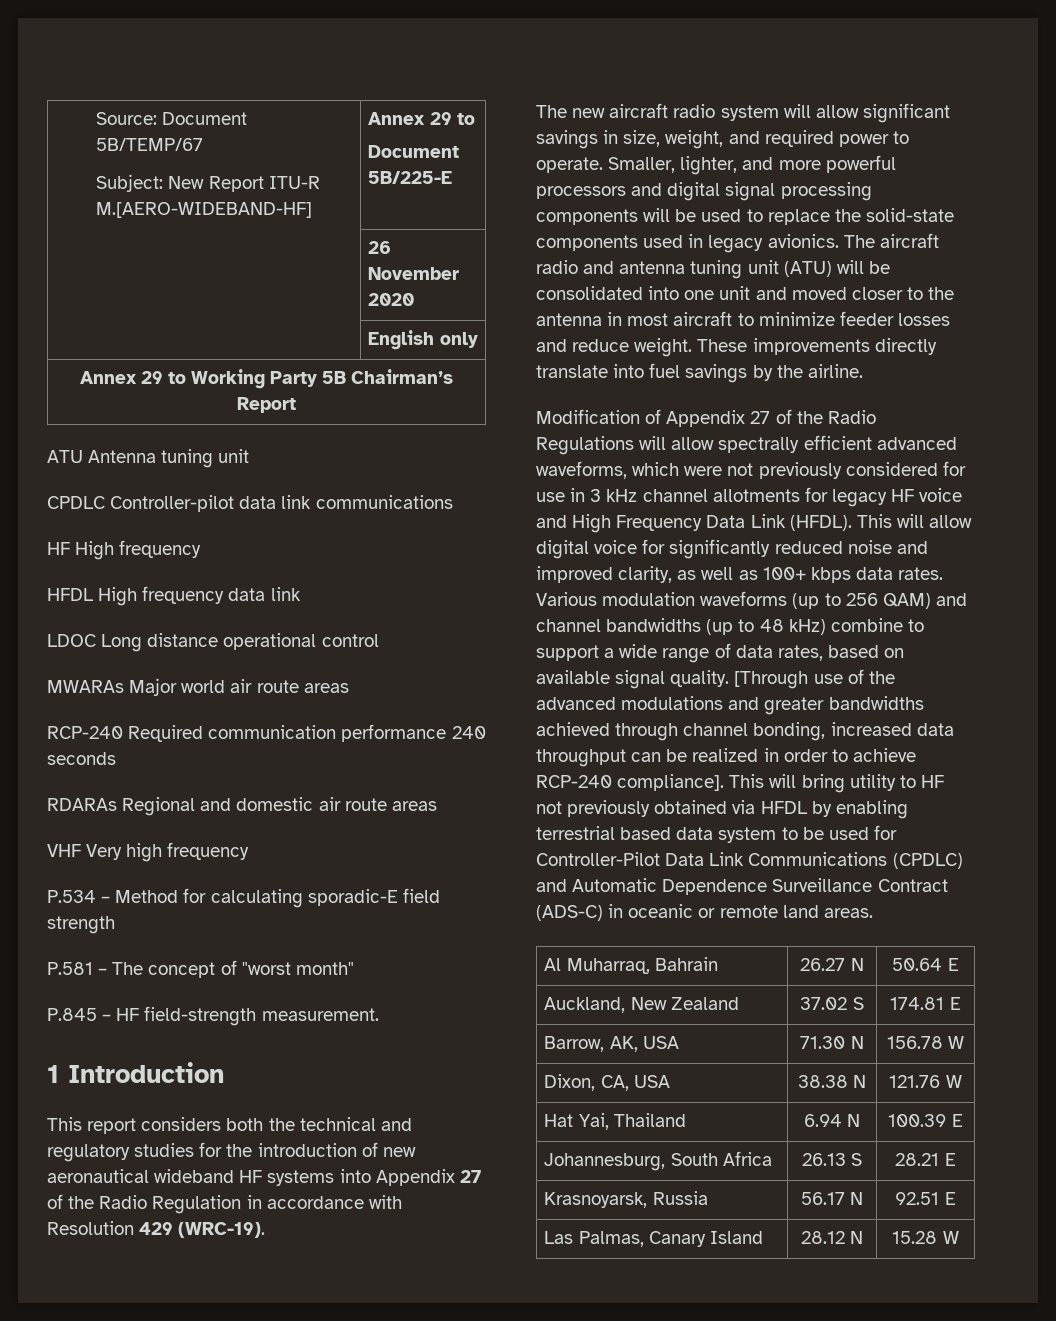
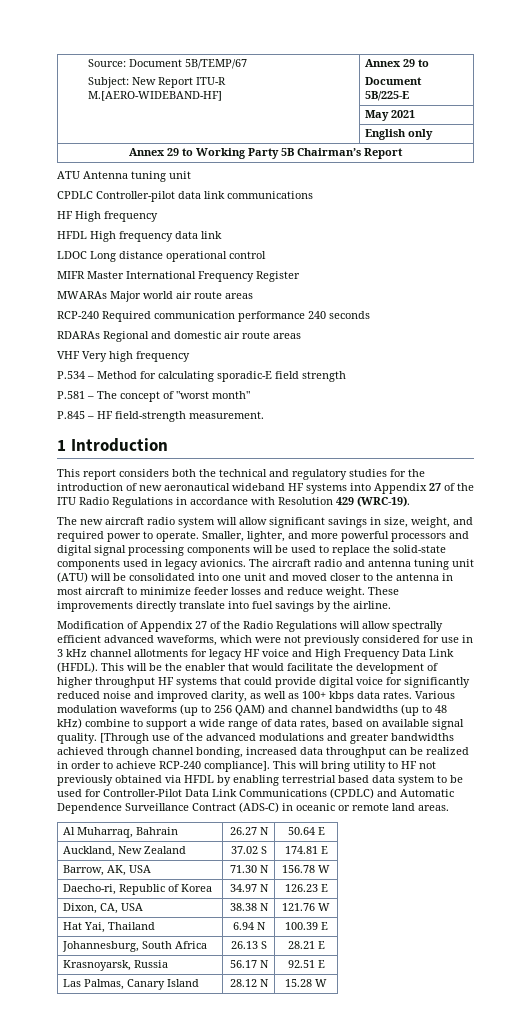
[368,241,392,254] [368,267,460,280] [368,293,415,306] 26 November 2020 -> [365,110,416,121] May 2021
(379, 640) none -> [57,271,300,282] // MIFR Master International Frequency Register
[99,1195,242,1214] Radio Regulation -> [57,497,173,508] ITU Radio Regulations
[929,515,973,528] allow -> [149,663,438,674] [57,677,316,688] be the enabler that would facilitate the development of higher throughput HF systems that could provide
(965, 1042) none -> [63,884,213,895] [229,884,269,892] [284,884,328,892] // Daecho-ri, Republic of Korea | 34.97 N | 126.23 E

